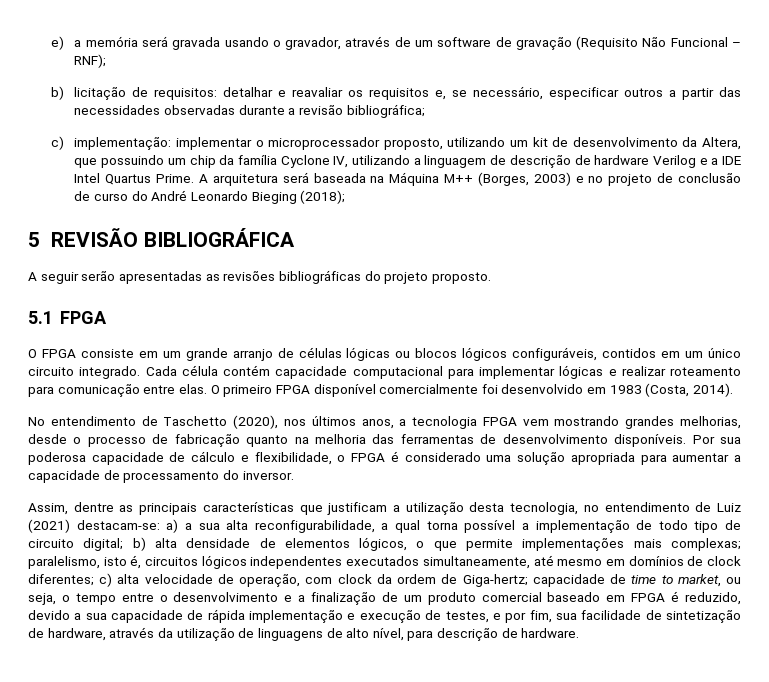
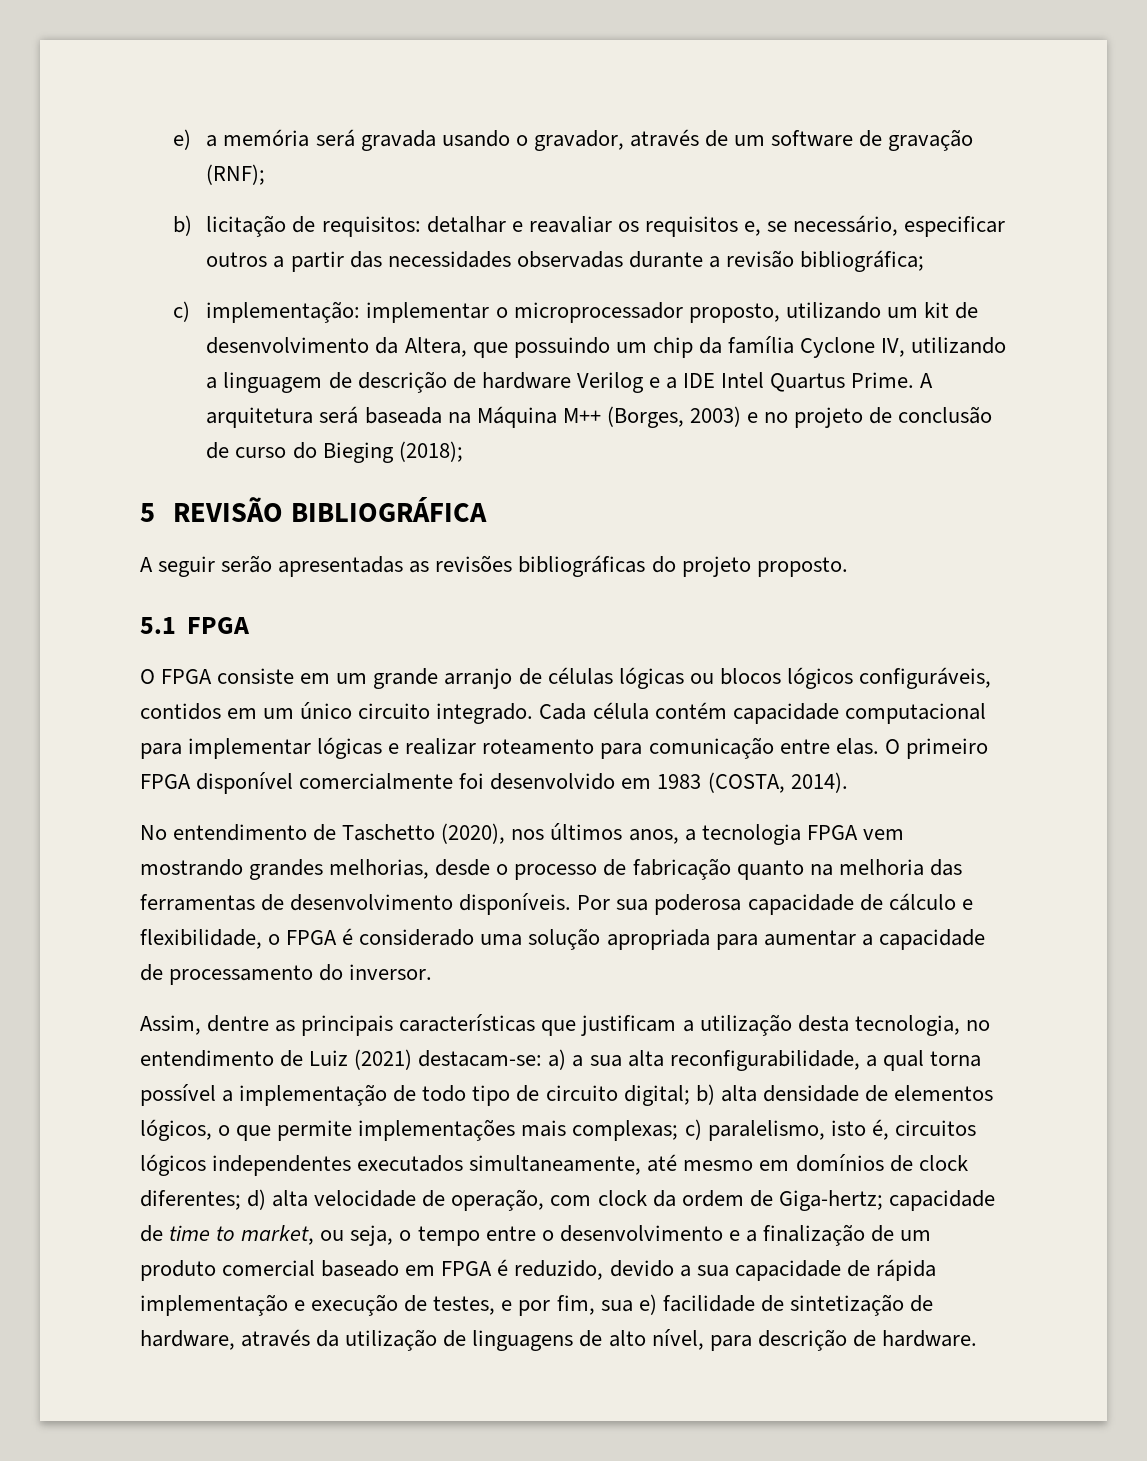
[576,36,741,50] [74,54,107,68] (Requisito Não Funcional – RNF); -> [206,164,266,185] (RNF);
[151,190,249,201] André Leonardo -> (317, 450) none
[645,383,690,397] (Costa, -> [707,772,785,793] (COSTA,
(741, 544) none -> [684,1119,702,1140] c)
[99,573,113,587] c) -> [247,1189,267,1210] d)
(577, 616) none -> [638,1294,657,1315] e)

